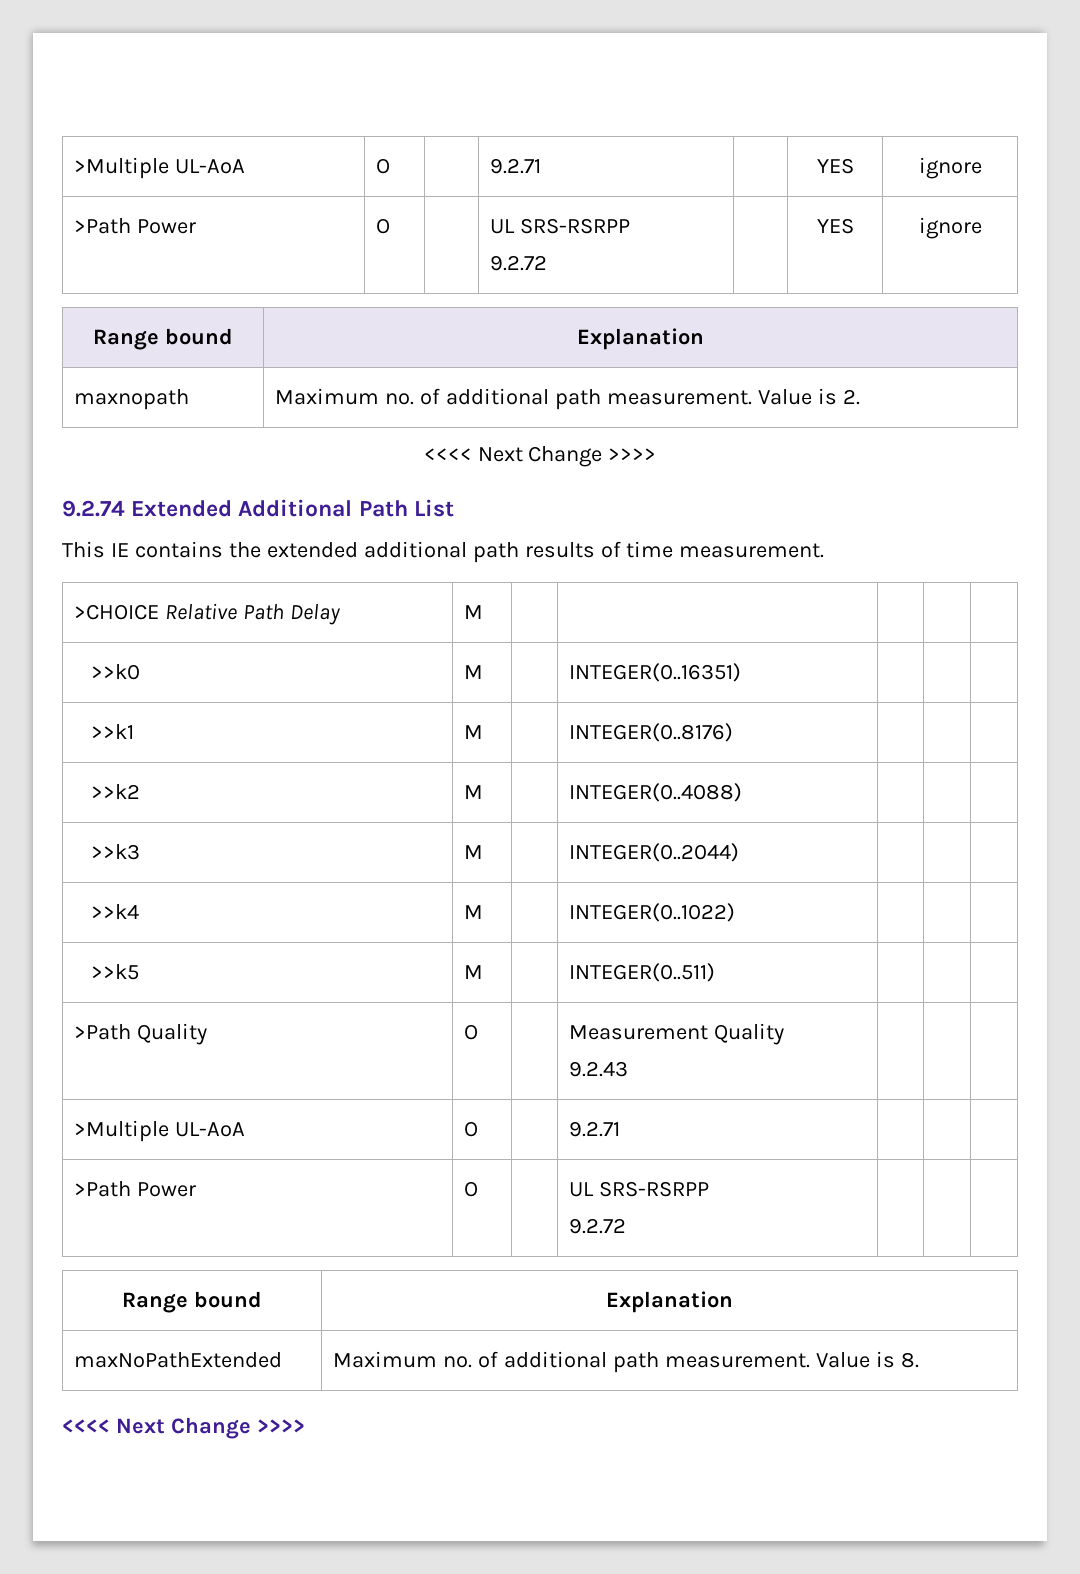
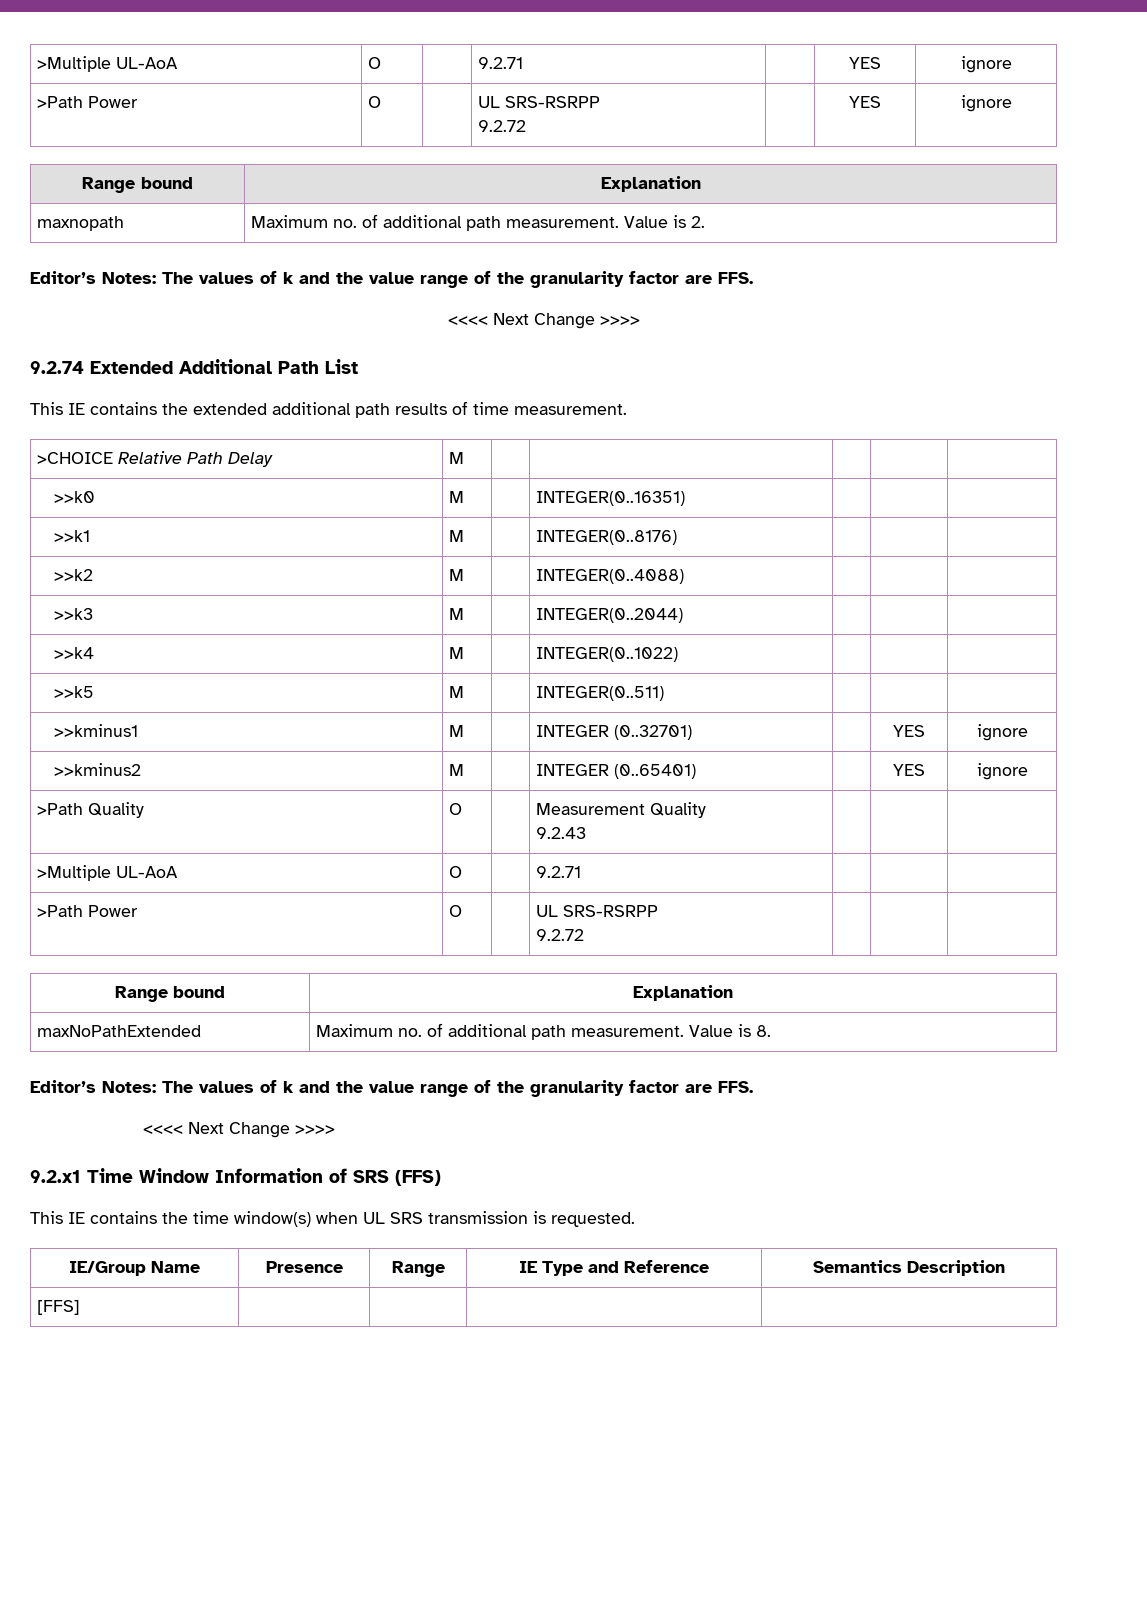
(860, 397) none -> [30,271,753,288] // Editor’s Notes: The values of k and the value range of the granularity factor are FFS.
(716, 972) none -> [54,724,139,737] [449,725,465,737] [536,725,693,740] [893,725,925,737] [976,724,1028,741] [54,763,142,776] [449,764,465,776] [536,764,697,779] [893,764,925,776] [976,763,1028,780] // >>kminus1 | M | | INTEGER (0..32701) | | YES | ignore // >>kminus2 | M | | INTEGER (0..65401) | | YES | ignore
[62,1417,305,1439] <<<< Next Change >>>> -> [30,1080,753,1097] [142,1122,335,1138] [30,1168,441,1186] [30,1211,635,1227] [69,1261,200,1276] [265,1261,343,1273] [391,1261,445,1277] [519,1260,709,1276] [813,1260,1005,1276] [37,1300,81,1315] Editor’s Notes: The values of k and the value range of the granularity factor are FFS. // <<<< Next Change >>>> // 9.2.x1 Time Window Information of SRS (FFS) // This IE contains the time window(s) when UL SRS transmission is requested. // IE/Group Name | Presence | Range | IE Type and Reference | Semantics Description // [FFS] | | | |

